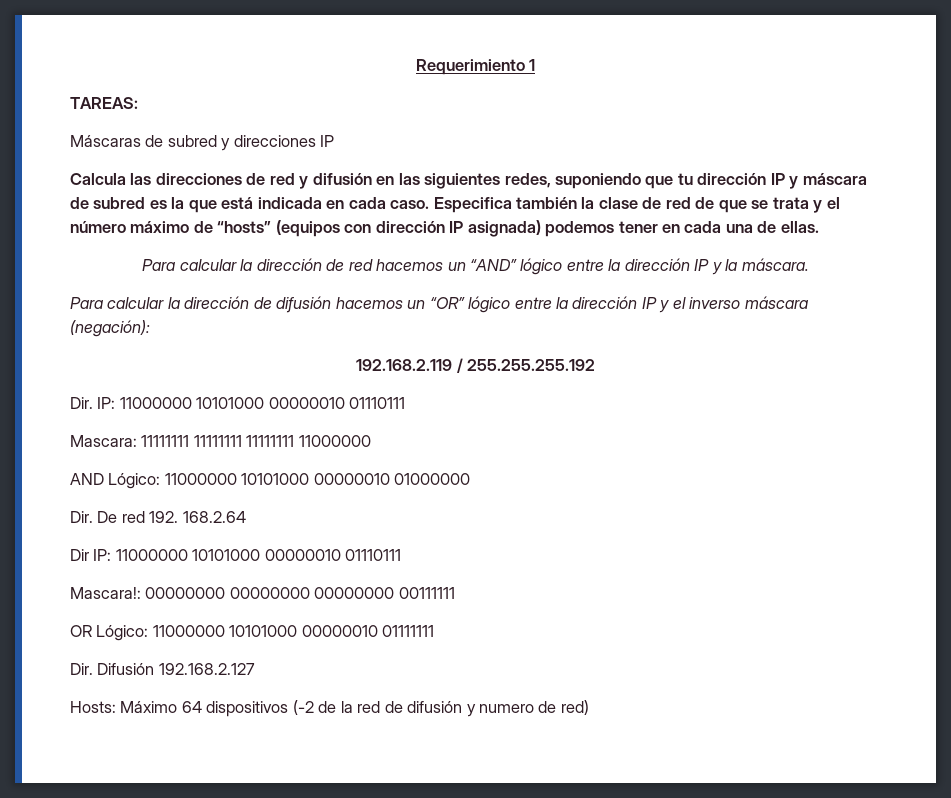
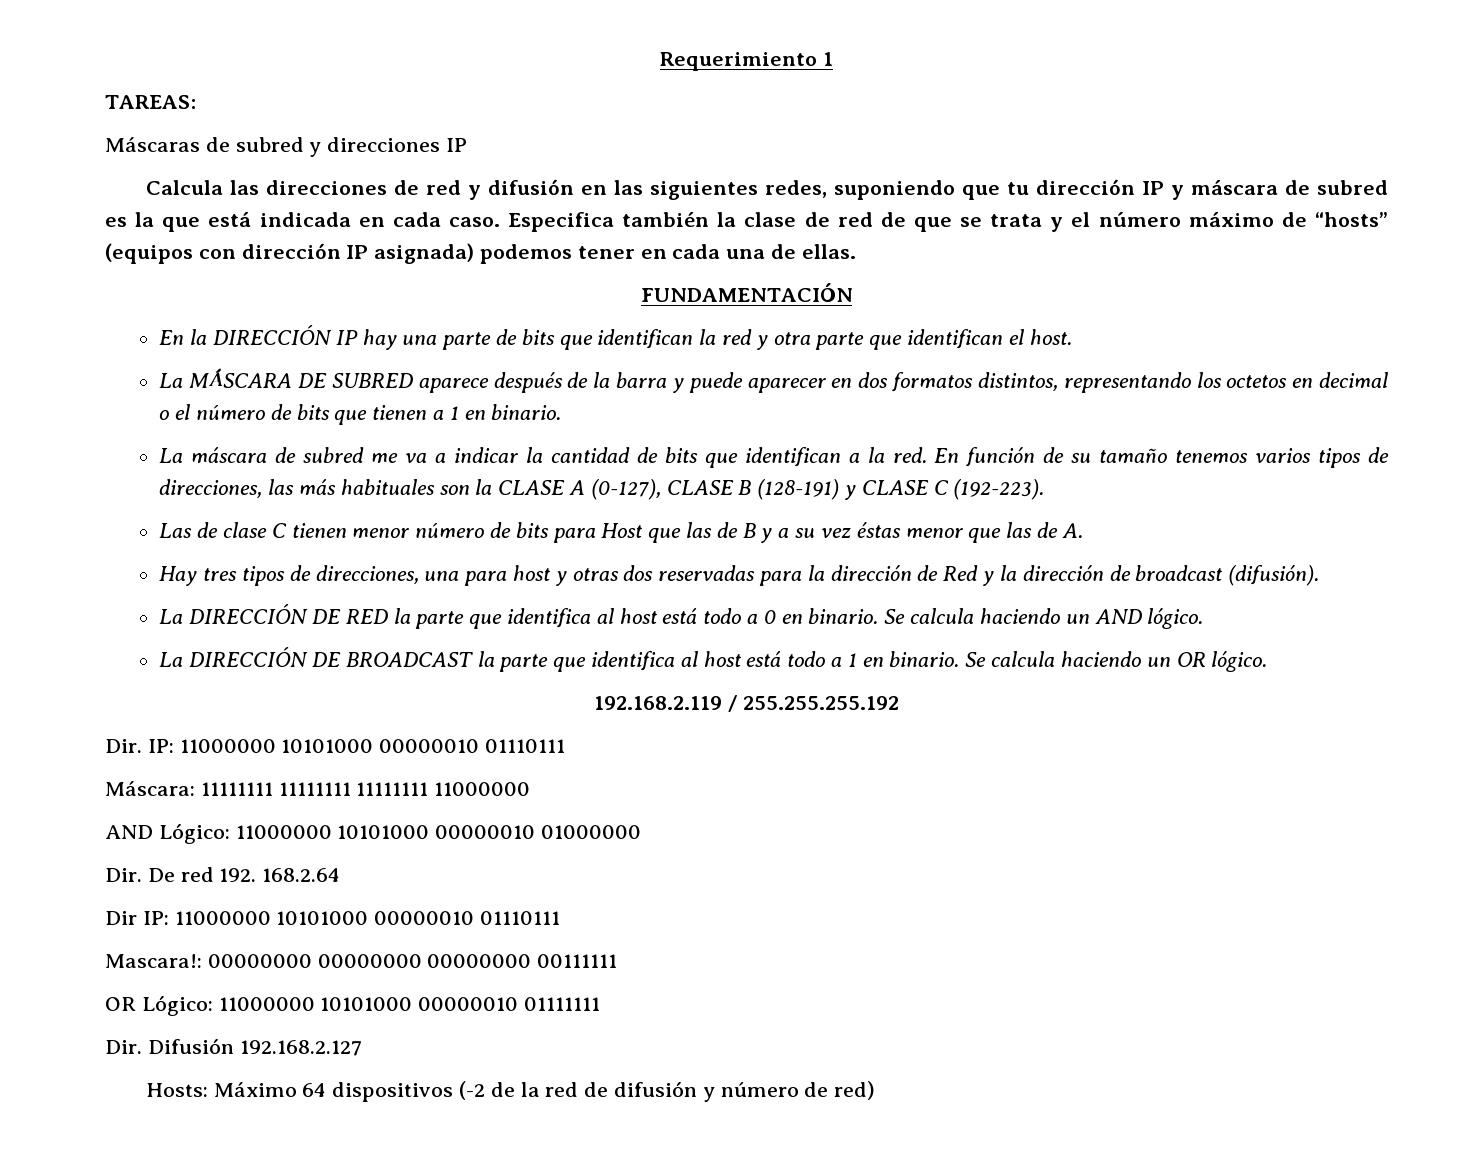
[142,258,809,275] [70,296,808,313] [70,320,150,337] Para calcular la dirección de red hacemos un “AND” lógico entre la dirección IP y la máscara. // Para calcular la dirección de difusión hacemos un “OR” lógico entre la dirección IP y el inverso máscara (negación): -> [640,283,853,302] [159,325,1072,350] [159,368,1388,393] [159,404,562,425] [159,447,1390,468] [159,479,1045,500] [159,522,1083,543] [159,565,1320,586] [159,604,1204,629] [159,647,1268,672] FUNDAMENTACIÓN // En la DIRECCIÓN IP hay una parte de bits que identifican la red y otra parte que identifican el host. // La MÁSCARA DE SUBRED aparece después de la barra y puede aparecer en dos formatos distintos, representando los octetos en decimal o el número de bits que tienen a 1 en binario. // La máscara de subred me va a indicar la cantidad de bits que identifican a la red. En función de su tamaño tenemos varios tipos de direcciones, las más habituales son la CLASE A (0-127), CLASE B (128-191) y CLASE C (192-223). // Las de clase C tienen menor número de bits para Host que las de B y a su vez éstas menor que las de A. // Hay tres tipos de direcciones, una para host y otras dos reservadas para la dirección de Red y la dirección de broadcast (difusión). // La DIRECCIÓN DE RED la parte que identifica al host está todo a 0 en binario. Se calcula haciendo un AND lógico. // La DIRECCIÓN DE BROADCAST la parte que identifica al host está todo a 1 en binario. Se calcula haciendo un OR lógico.
[70,435,137,447] Mascara: -> [105,781,195,796] Máscara:
[479,704,535,713] numero -> [720,1082,799,1097] número

